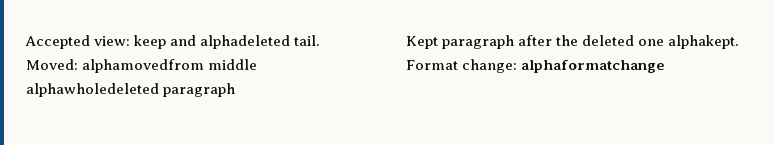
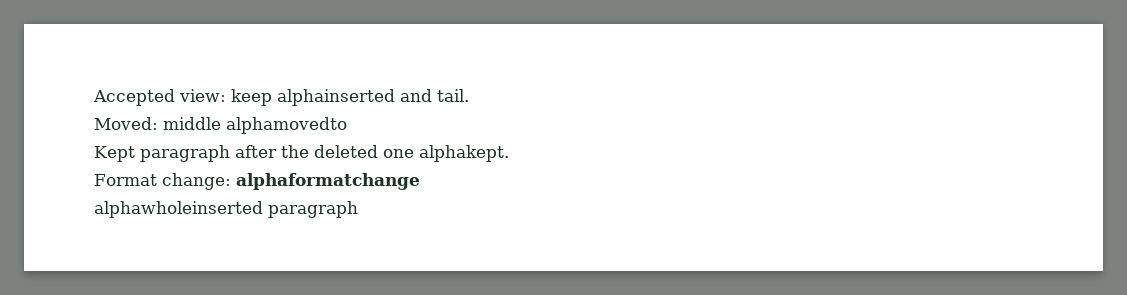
[170,35,291,49] and alphadeleted -> [277,89,432,106] alphainserted and
[82,59,205,73] alphamovedfrom -> (158, 123) none
[26,83,236,97] // alphawholedeleted paragraph -> [226,117,347,134] alphamovedto
(666, 66) none -> [94,201,358,218] // alphawholeinserted paragraph

